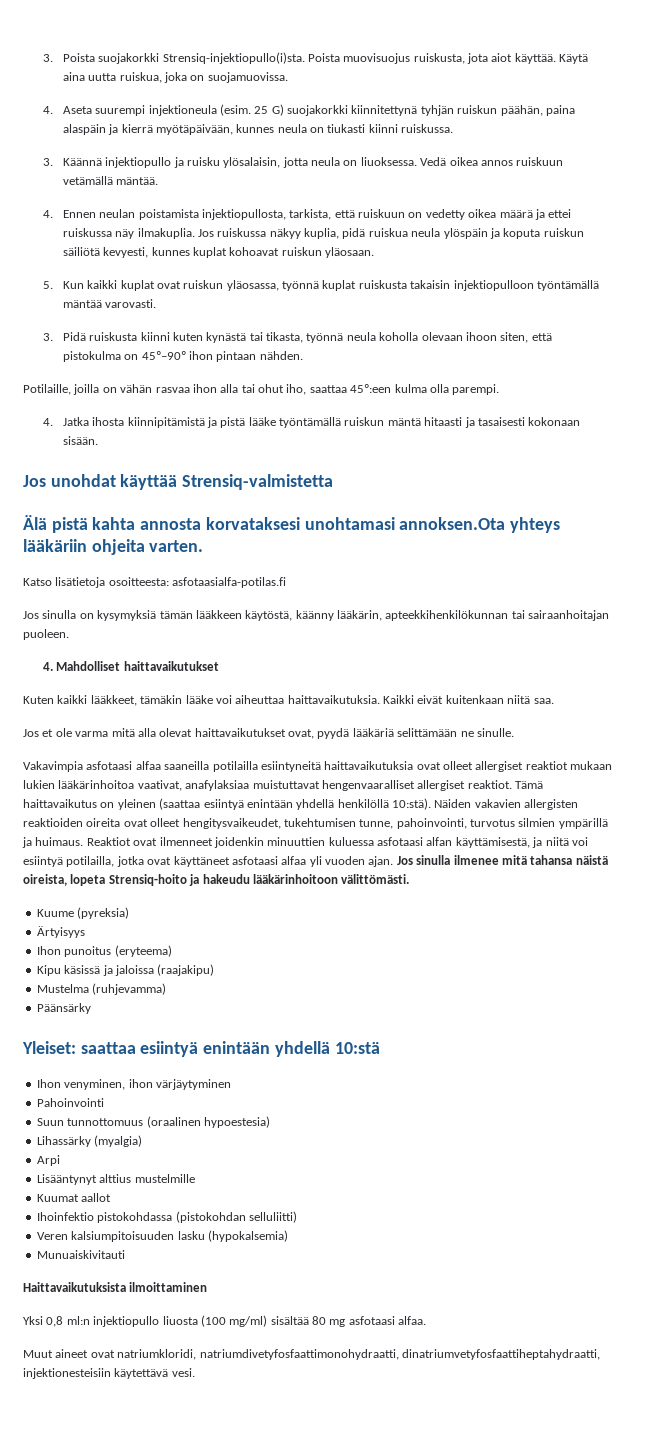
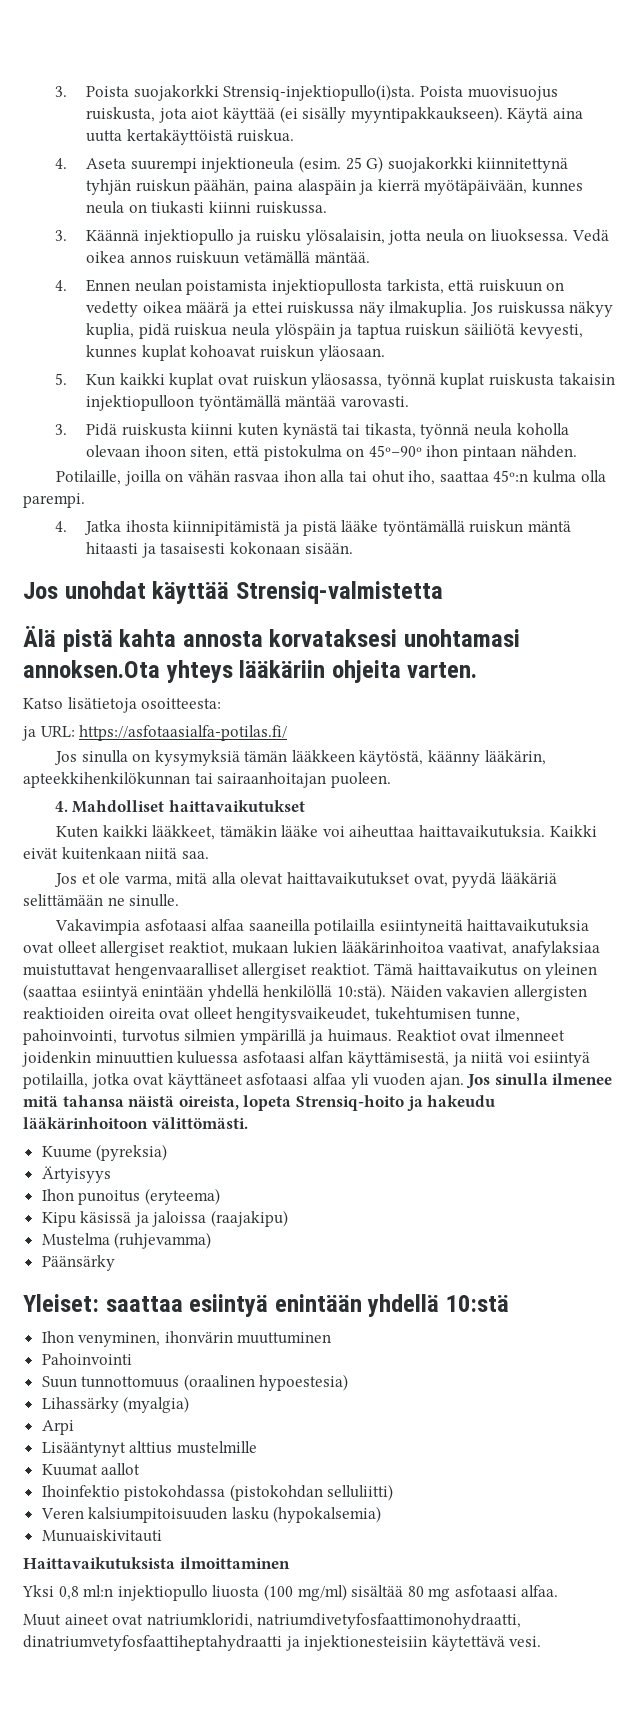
[514,53,589,64] [62,72,288,83] käyttää. Käytä aina uutta ruiskua, joka on suojamuovissa. -> [222,106,583,123] [86,129,295,145] käyttää (ei sisälly myyntipakkaukseen). Käytä aina uutta kertakäyttöistä ruiskua.
[201,209,286,220] injektiopullosta, -> [271,279,382,295] injektiopullosta
[503,228,541,239] koputa -> [356,324,401,339] taptua
[350,384,392,393] 45º:een -> [493,470,529,482] 45º:n
[172,577,287,588] asfotaasialfa-potilas.fi -> [22,725,288,741] // ja URL: https://asfotaasialfa-potilas.fi/
[75,731,109,737] varma -> [124,875,172,887] varma,
[525,761,568,770] reaktiot -> [168,941,228,956] reaktiot,
[128,1079,231,1090] ihon värjäytyminen -> [164,1331,332,1344] ihonvärin muuttuminen
[401,1349,600,1360] dinatriumvetyfosfaattiheptahydraatti, -> [23,1635,300,1651] dinatriumvetyfosfaattiheptahydraatti ja

